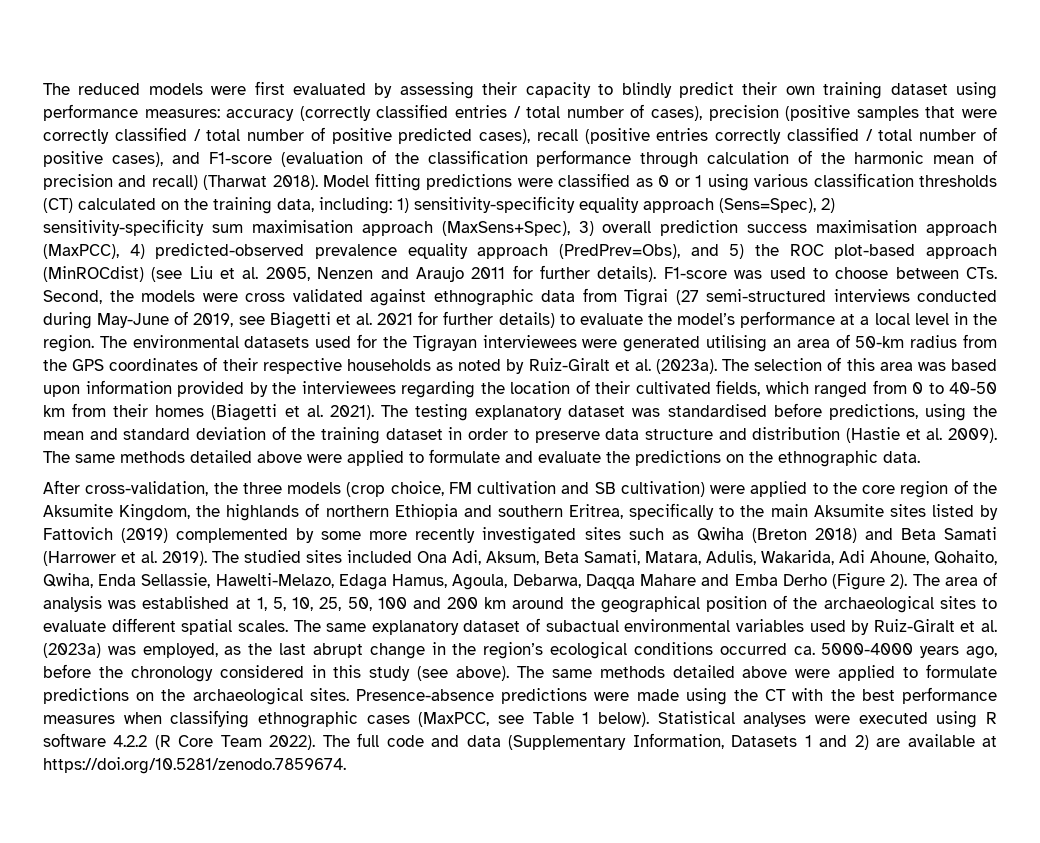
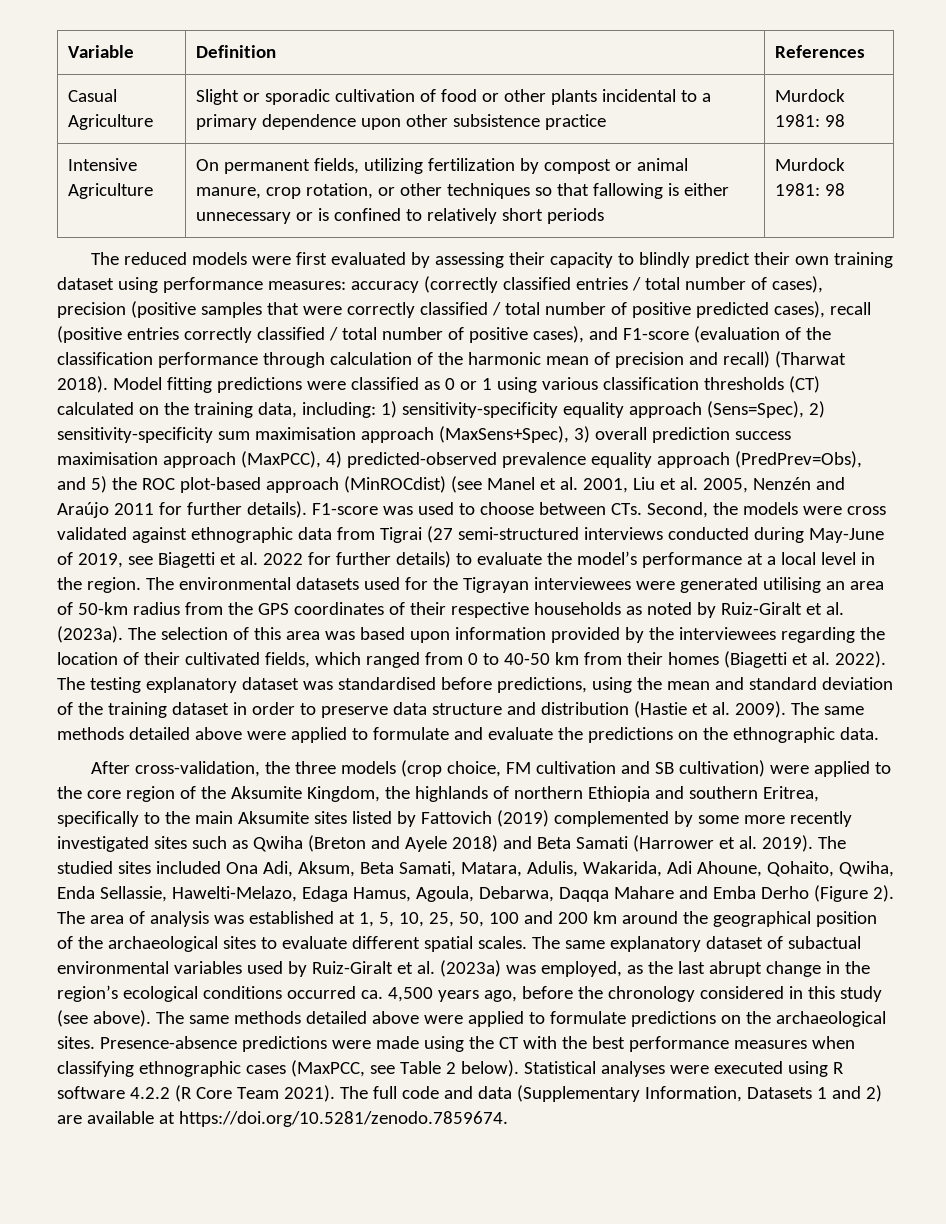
(43, 89) none -> [67,45,134,58] [195,45,276,58] [774,45,865,58] [67,89,117,102] [67,114,153,130] [195,89,711,105] [195,114,606,130] [774,89,845,102] [774,114,845,127] [67,158,137,171] [67,183,153,199] [195,158,688,174] [195,183,729,199] [195,208,604,224] [774,158,845,171] [774,183,845,196] Variable | Definition | References // Casual Agriculture | Slight or sporadic cultivation of food or other plants incidental to a primary dependence upon other subsistence practice | Murdock 1981: 98 // Intensive Agriculture | On permanent fields, utilizing fertilization by compost or animal manure, crop rotation, or other techniques so that fallowing is either unnecessary or is confined to relatively short periods | Murdock 1981: 98 //
(183, 274) none -> [486,477,628,493] Manel et al. 2001,
[317,266,464,282] Nenzen and Araujo -> [752,477,845,490] [57,502,109,518] Nenzén and Araújo
[377,313,414,325] 2021 -> [262,553,303,565] 2022
[329,405,374,420] 2021). -> [834,651,886,668] 2022).
(807, 535) none -> [370,836,447,852] and Ayele
[821,643,914,655] 5000-4000 -> [387,987,433,1002] 4,500
[582,712,590,724] 1 -> [445,1062,456,1074] 2
[269,735,316,750] 2022). -> [283,1085,335,1102] 2021).

